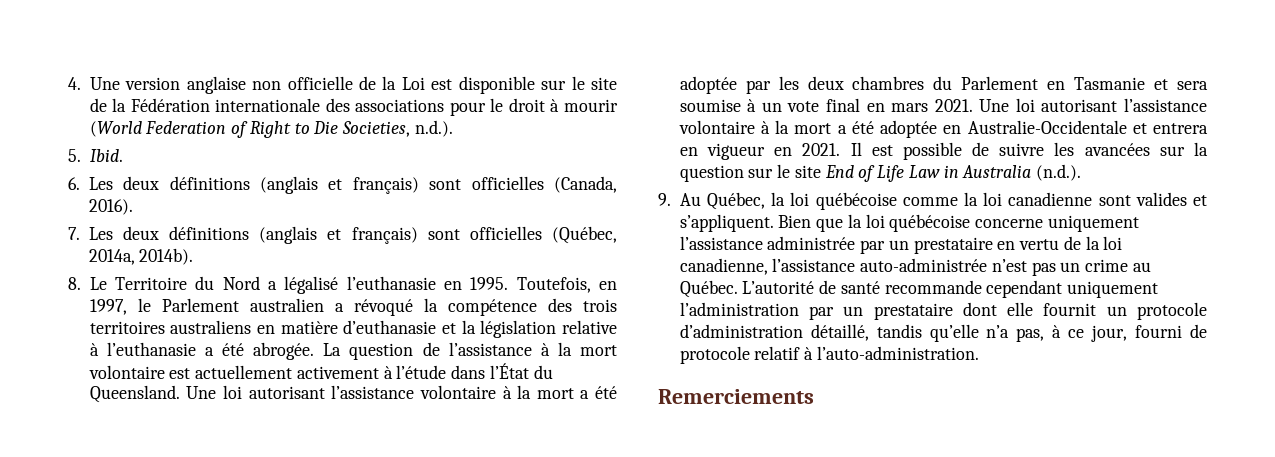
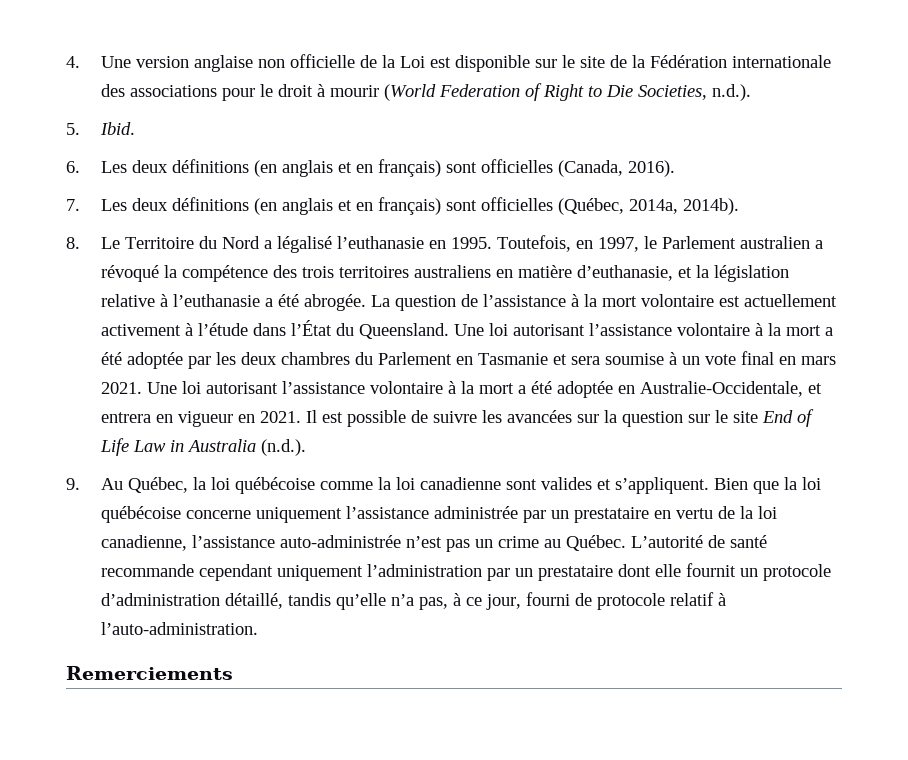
[259,176,343,194] (anglais et -> [254,160,374,177] (en anglais et en
[259,226,342,244] (anglais et -> [254,198,374,215] (en anglais et en
[343,320,437,334] d’euthanasie -> [577,265,674,281] d’euthanasie,
[967,120,1127,134] Australie-Occidentale -> [640,381,804,397] Australie-Occidentale,

